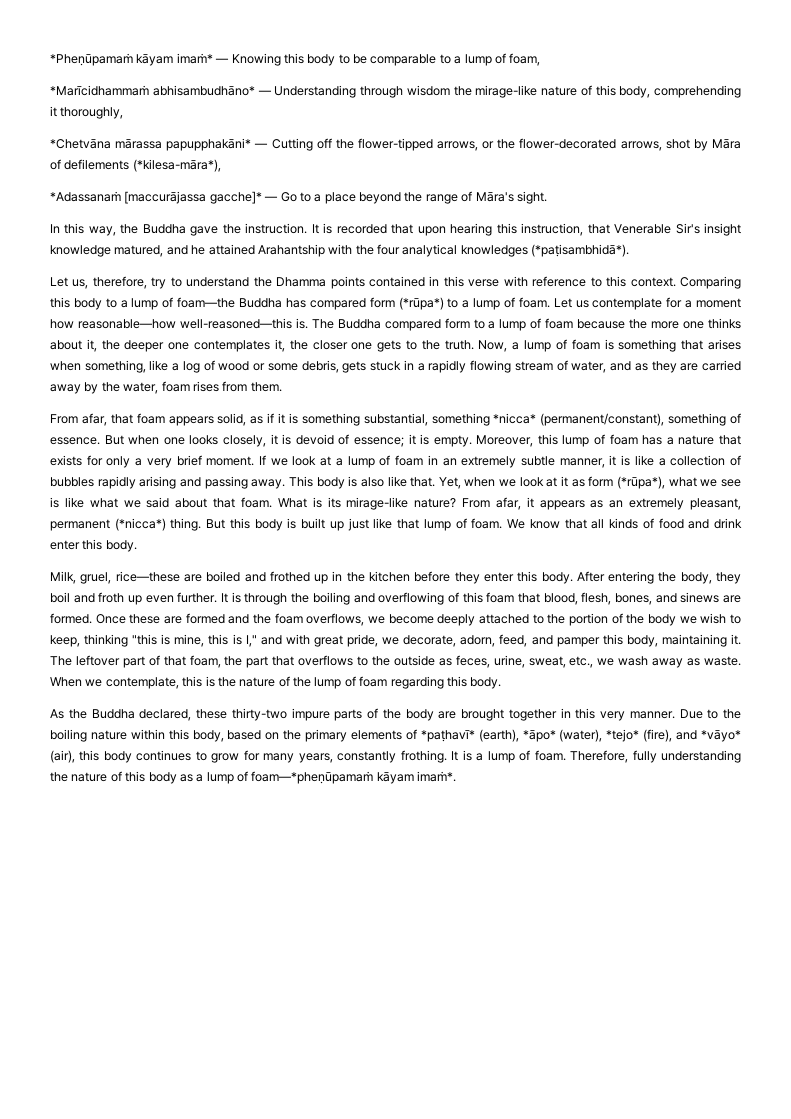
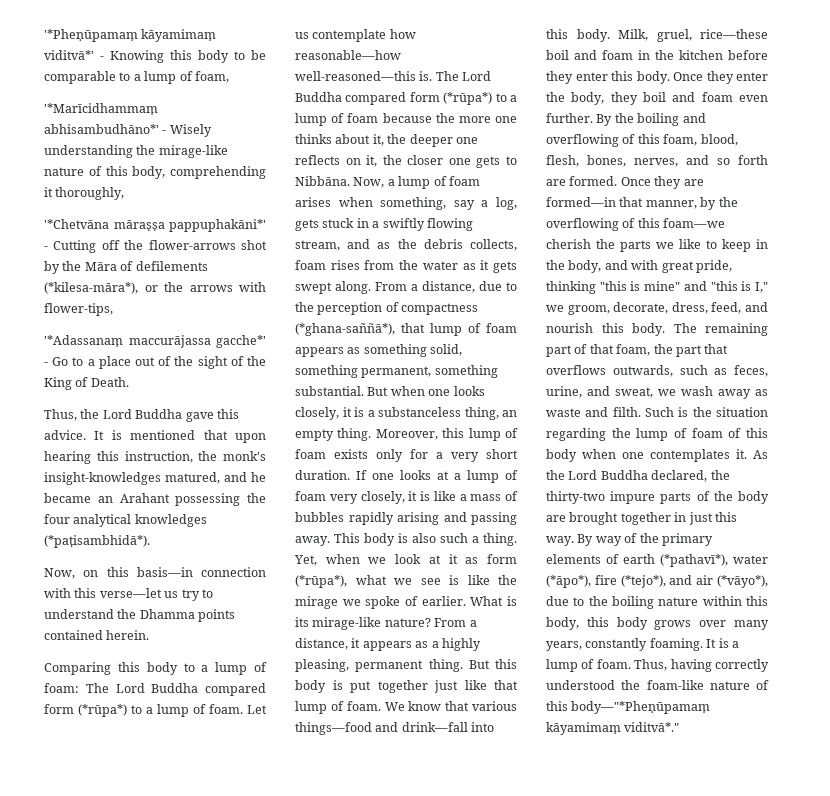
[50,53,230,66] *Pheṇūpamaṁ kāyam imaṁ* — -> [44,29,217,42] [44,50,104,60] '*Pheṇūpamaṃ kāyamimaṃ viditvā*' -
[50,85,450,98] *Marīcidhammaṁ abhisambudhāno* — Understanding through wisdom -> [44,103,158,115] [44,124,212,137] [44,145,133,158] '*Marīcidhammaṃ abhisambudhāno*' - Wisely understanding
[50,138,662,151] *Chetvāna mārassa papupphakāni* — Cutting off the flower-tipped arrows, or the flower-decorated arrows, -> [44,219,266,232] [44,240,236,253] '*Chetvāna māraṣṣa pappuphakāni*' - Cutting off the flower-arrows
(708, 145) none -> [62,261,82,271] the
[50,191,547,204] [50,223,387,236] // *Adassanaṁ [maccurājassa gacche]* — Go to a place beyond the range of Māra's sight. // In this way, the Buddha gave the instruction. It is recorded -> [144,282,266,292] [44,303,113,316] [44,335,266,348] [44,356,266,369] [44,377,129,390] [44,409,239,422] [44,430,196,440] or the arrows with flower-tips, // '*Adassanaṃ maccurājassa gacche*' - Go to a place out of the sight of the King of Death. // Thus, the Lord Buddha gave this advice. It is mentioned
[587,223,742,236] [50,244,353,257] that Venerable Sir's insight knowledge matured, and he attained Arahantship with -> [198,451,266,461] [44,472,266,485] [44,493,241,506] the monk's insight-knowledges matured, and he became an Arahant possessing
[50,276,147,289] Let us, therefore, -> [44,567,266,579] [44,588,179,598] Now, on this basis—in connection with this verse—let us
[429,276,676,287] in this verse with reference to this context. -> [106,630,150,640] herein. //
[177,297,306,308] foam—the Buddha has -> [44,683,199,693] foam: The Lord Buddha
[666,297,742,308] for a moment -> (387, 35) none
[337,318,470,331] Buddha compared form -> [462,71,492,81] [295,92,493,105] Lord Buddha compared form (*rūpa*)
[194,340,271,352] contemplates -> [295,155,361,165] reflects on
[421,340,474,350] the truth. -> [295,176,350,186] Nibbāna.
[604,339,742,352] [50,360,742,373] [50,381,282,394] [50,413,741,426] [50,437,100,445] is something that arises when something, like a log of wood or some debris, gets stuck in a rapidly flowing stream of water, and as they are carried away by the water, foam rises from them. // From afar, that foam appears solid, as if it is something substantial, something *nicca* (permanent/constant), something of essence. -> [295,197,517,210] [295,218,473,231] [295,239,517,251] [295,260,517,273] [295,281,517,294] [295,302,479,315] [295,323,517,336] [295,344,463,357] [295,365,498,378] [295,386,364,396] arises when something, say a log, gets stuck in a swiftly flowing stream, and as the debris collects, foam rises from the water as it gets swept along. From a distance, due to the perception of compactness (*ghana-saññā*), that lump of foam appears as something solid, something permanent, something substantial.
[295,434,472,447] devoid of essence; it is empty. -> [367,407,517,420] [295,428,372,441] a substanceless thing, an empty thing.
[642,435,741,445] [50,455,317,468] has a nature that exists for only a very brief moment. If we look -> [334,449,518,462] [295,470,431,480] exists only for a very short duration. If one looks
[427,455,605,468] in an extremely subtle manner, -> [329,491,405,504] very closely,
[670,455,726,466] collection -> [470,494,502,501] mass
[387,476,436,487] like that. -> [440,533,517,546] such a thing.
[89,497,272,508] what we said about that foam. -> [498,575,517,585] [295,596,466,609] the mirage we spoke of earlier.
[495,497,521,510] afar, -> [469,620,477,627] [295,638,348,650] a distance,
[609,498,742,510] [50,518,166,531] an extremely pleasant, permanent (*nicca*) -> [431,638,481,651] [295,659,424,672] a highly pleasing, permanent
[301,518,344,531] built up -> [350,680,428,693] put together
[591,518,743,529] [50,539,137,552] all kinds of food and drink enter this body. // -> [472,701,517,711] [295,722,495,735] [546,29,610,42] various things—food and drink—fall into this body.
[183,571,329,584] are boiled and frothed up -> [546,50,633,60] boil and foam
[576,571,655,584] After entering -> [673,71,768,84] Once they enter
[98,592,288,605] froth up even further. It is through -> [701,92,768,102] [546,113,613,126] foam even further. By
[486,592,540,603] foam that -> [663,134,698,146] foam,
[655,592,741,603] [50,613,741,626] [50,634,741,647] [50,655,120,666] and sinews are formed. Once these are formed and the foam overflows, we become deeply attached to the portion of the body we wish to keep, thinking "this is mine, this is I," and with great pride, we decorate, adorn, feed, and pamper this body, maintaining it. The leftover -> [634,155,768,167] [546,176,704,189] [546,197,738,210] [546,218,726,231] [546,239,768,252] [546,260,732,273] [546,281,768,294] [546,302,768,315] [546,323,768,336] nerves, and so forth are formed. Once they are formed—in that manner, by the overflowing of this foam—we cherish the parts we like to keep in the body, and with great pride, thinking "this is mine" and "this is I," we groom, decorate, dress, feed, and nourish this body. The remaining
[357,655,435,666] to the outside -> [612,365,708,377] outwards, such
[528,656,594,668] sweat, etc., -> [587,386,653,398] and sweat,
[704,656,741,666] [50,676,502,689] waste. When we contemplate, this is the nature of the lump of foam regarding this body. // -> [546,407,768,417] [546,428,768,441] [546,449,747,462] waste and filth. Such is the situation regarding the lump of foam of this body when one contemplates it.
(87, 714) none -> [568,470,598,480] Lord
[196,709,227,719] these -> [710,470,730,480] the
[575,708,703,721] this very manner. Due -> [688,512,737,525] [546,533,713,546] [546,554,768,567] [546,575,768,588] [546,596,569,606] just this way. By way of the primary elements of earth (*pathavī*), water (*āpo*), fire (*tejo*), and air (*vāyo*), due
[227,729,742,742] [50,750,260,763] based on the primary elements of *paṭhavī* (earth), *āpo* (water), *tejo* (fire), and *vāyo* (air), this body continues to grow for -> [586,617,727,630] this body grows over
[400,750,447,763] frothing. -> [649,638,703,651] foaming.
[570,750,742,763] [50,771,457,784] Therefore, fully understanding the nature of this body as a lump of foam—*pheṇūpamaṁ kāyam imaṁ*. -> [634,659,769,672] [546,680,769,690] [546,701,711,714] [546,722,680,735] Thus, having correctly understood the foam-like nature of this body—"*Pheṇūpamaṃ kāyamimaṃ viditvā*."

